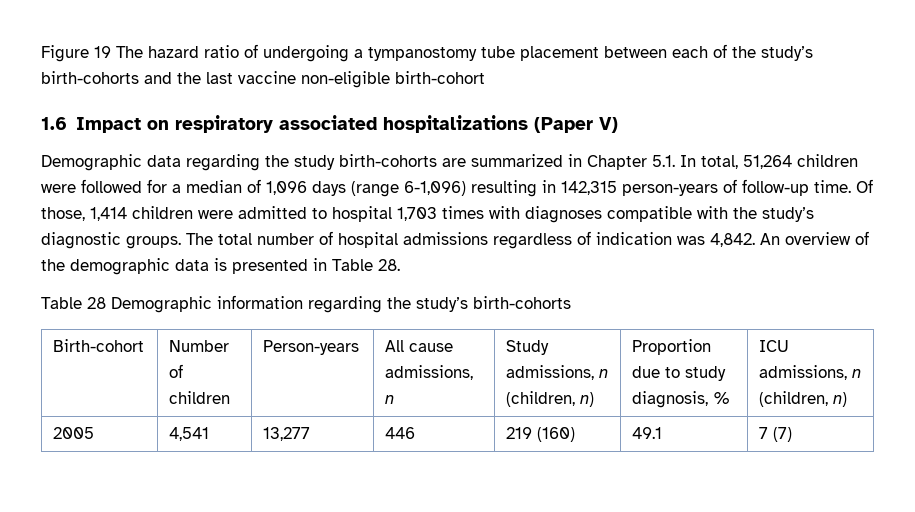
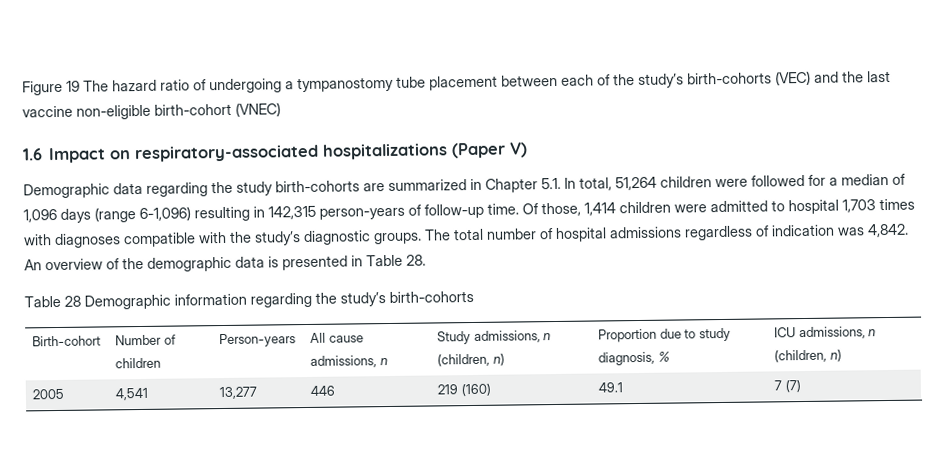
(139, 77) none -> [775,70,811,86] (VEC)
(485, 77) none -> [235,102,281,117] (VNEC)
[174,115,377,133] respiratory associated -> [134,144,320,163] respiratory-associated

